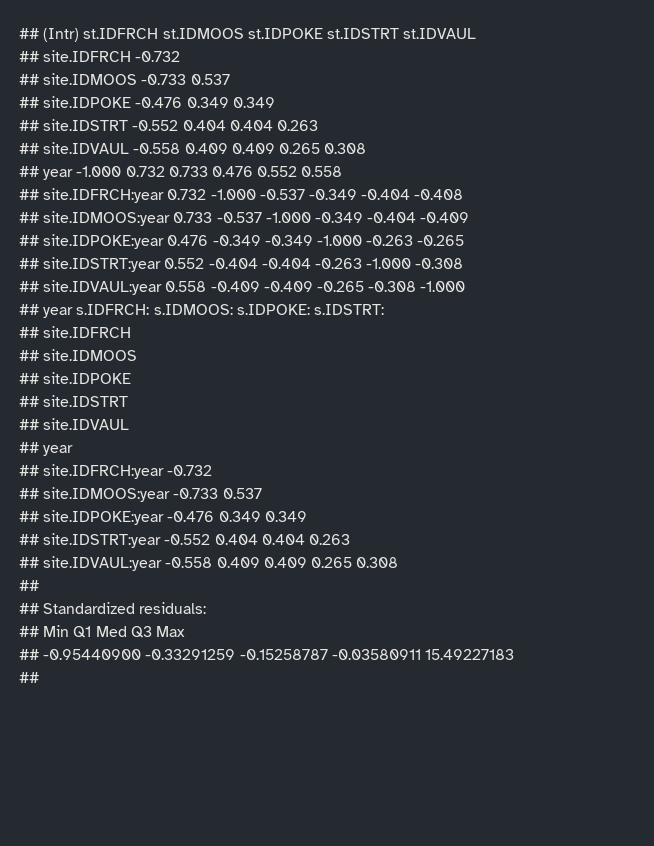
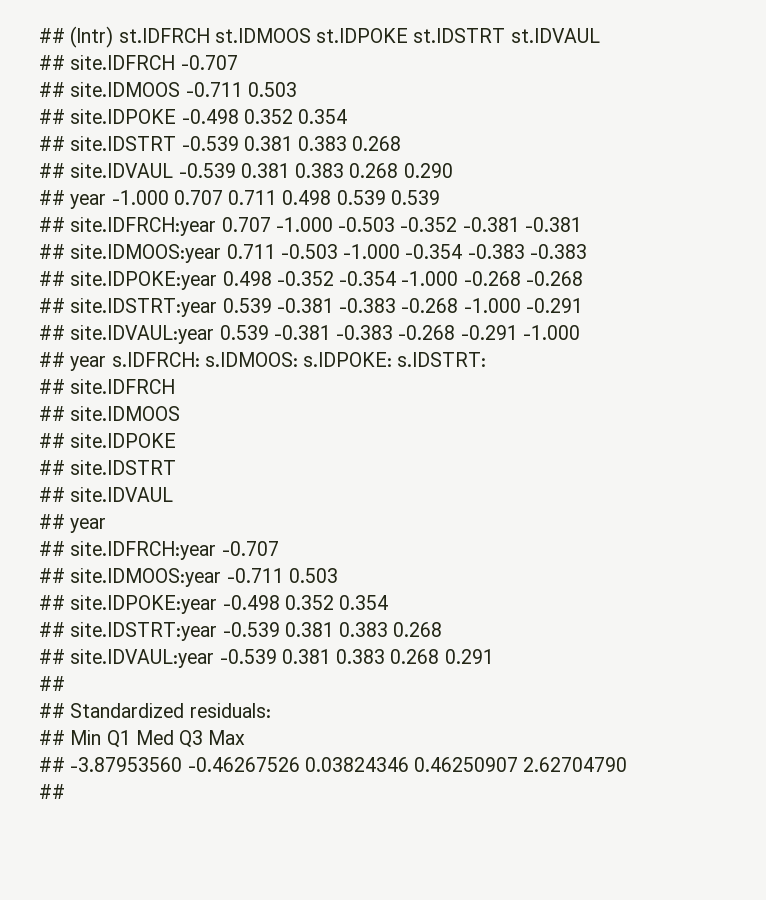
[135,51,181,62] [19,73,230,85] [19,96,275,108] [19,119,318,131] [19,142,367,154] [19,166,343,180] [19,188,464,203] [19,211,470,226] [19,234,465,249] [19,257,464,272] [19,280,417,295] -0.732 // ## site.IDMOOS -0.733 0.537 // ## site.IDPOKE -0.476 0.349 0.349 // ## site.IDSTRT -0.552 0.404 0.404 0.263 // ## site.IDVAUL -0.558 0.409 0.409 0.265 0.308 // ## year -1.000 0.732 0.733 0.476 0.552 0.558 // ## site.IDFRCH:year 0.732 -1.000 -0.537 -0.349 -0.404 -0.408 // ## site.IDMOOS:year 0.733 -0.537 -1.000 -0.349 -0.404 -0.409 // ## site.IDPOKE:year 0.476 -0.349 -0.349 -1.000 -0.263 -0.265 // ## site.IDSTRT:year 0.552 -0.404 -0.404 -0.263 -1.000 -0.308 // ## site.IDVAUL:year 0.558 -0.409 -0.409 -0.265 -0.308 -> [180,55,238,70] [39,82,297,97] [39,109,348,124] [39,136,402,151] [39,163,453,178] [39,190,440,209] [39,217,582,236] [39,244,587,263] [39,271,583,290] [39,298,583,317] [39,325,518,344] -0.707 // ## site.IDMOOS -0.711 0.503 // ## site.IDPOKE -0.498 0.352 0.354 // ## site.IDSTRT -0.539 0.381 0.383 0.268 // ## site.IDVAUL -0.539 0.381 0.383 0.268 0.290 // ## year -1.000 0.707 0.711 0.498 0.539 0.539 // ## site.IDFRCH:year 0.707 -1.000 -0.503 -0.352 -0.381 -0.381 // ## site.IDMOOS:year 0.711 -0.503 -1.000 -0.354 -0.383 -0.383 // ## site.IDPOKE:year 0.498 -0.352 -0.354 -1.000 -0.268 -0.268 // ## site.IDSTRT:year 0.539 -0.381 -0.383 -0.268 -1.000 -0.291 // ## site.IDVAUL:year 0.539 -0.381 -0.383 -0.268 -0.291
[167,465,213,476] [19,487,262,502] [19,510,307,525] [19,533,350,548] [19,556,399,571] -0.732 // ## site.IDMOOS:year -0.733 0.537 // ## site.IDPOKE:year -0.476 0.349 0.349 // ## site.IDSTRT:year -0.552 0.404 0.404 0.263 // ## site.IDVAUL:year -0.558 0.409 0.409 0.265 0.308 -> [221,541,279,556] [39,568,338,587] [39,595,389,614] [39,622,443,641] [39,649,494,668] -0.707 // ## site.IDMOOS:year -0.711 0.503 // ## site.IDPOKE:year -0.498 0.352 0.354 // ## site.IDSTRT:year -0.539 0.381 0.383 0.268 // ## site.IDVAUL:year -0.539 0.381 0.383 0.268 0.291
[43,649,514,660] -0.95440900 -0.33291259 -0.15258787 -0.03580911 15.49227183 -> [70,757,628,772] -3.87953560 -0.46267526 0.03824346 0.46250907 2.62704790

